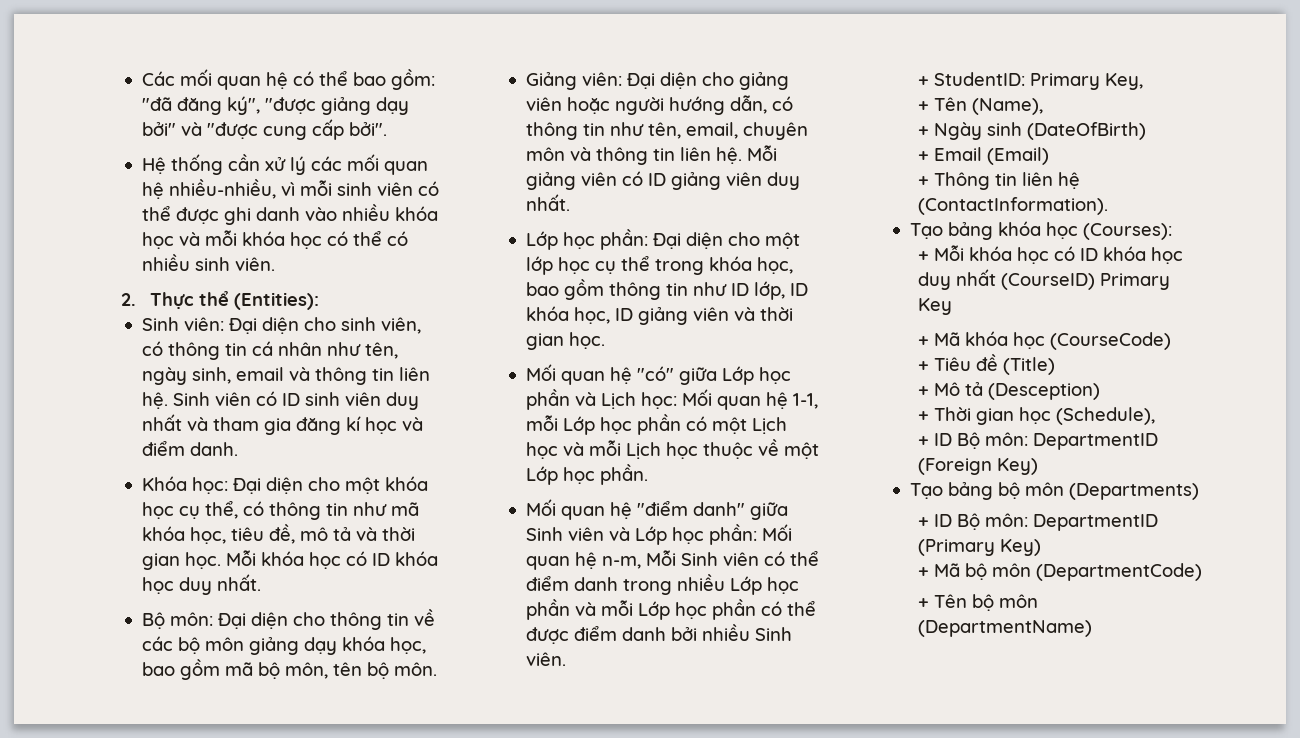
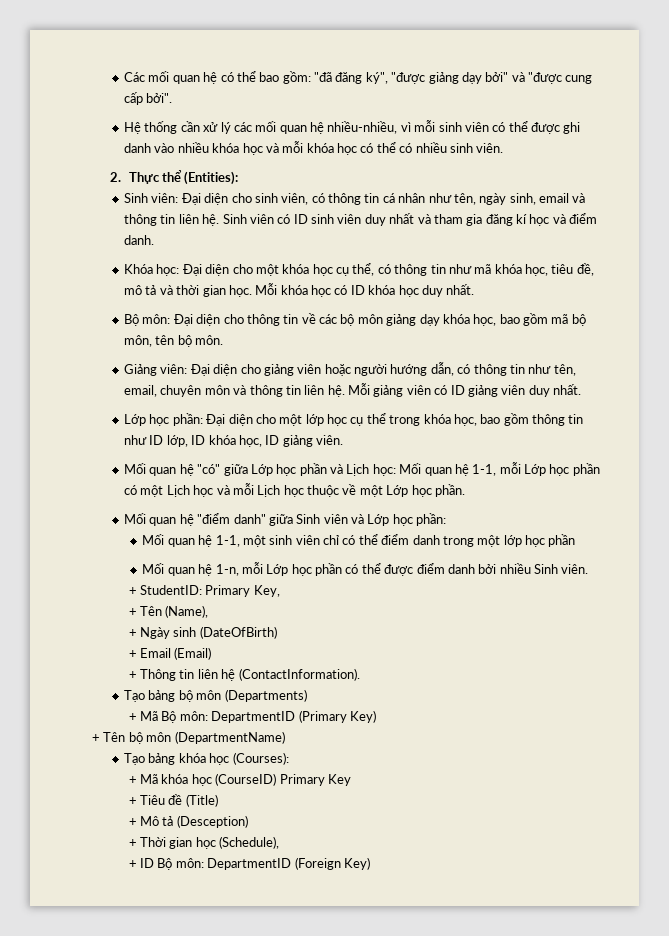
[692,307,793,321] [525,332,605,350] viên và thời gian học. -> [316,435,344,445] viên.
[761,524,792,541] [525,550,759,570] Mối quan hệ n-m, Mỗi Sinh viên -> [142,534,340,547] // Mối quan hệ 1-1, một sinh viên chỉ
[676,574,799,595] [525,599,596,620] nhiều Lớp học phần và -> [477,534,576,547] [142,563,239,576] một lớp học phần // Mối quan hệ 1-n,
(1108, 206) none -> [124,689,307,702] [128,710,376,723] [92,731,285,744] // Tạo bảng bộ môn (Departments) // + Mã Bộ môn: DepartmentID (Primary Key) // + Tên bộ môn (DepartmentName)
[933,245,1183,264] [917,269,1170,290] [917,298,952,315] [917,331,1171,350] Mỗi khóa học có ID khóa học duy nhất (CourseID) Primary Key // + Mã khóa học (CourseCode) -> [140,773,351,786] Mã khóa học (CourseID) Primary Key
[909,482,1199,500] [917,513,1158,531] [917,539,1041,556] [917,563,1202,581] [917,594,1038,611] [917,620,1092,637] // Tạo bảng bộ môn (Departments) // + ID Bộ môn: DepartmentID (Primary Key) // + Mã bộ môn (DepartmentCode) // + Tên bộ môn (DepartmentName) -> (370, 863) none

